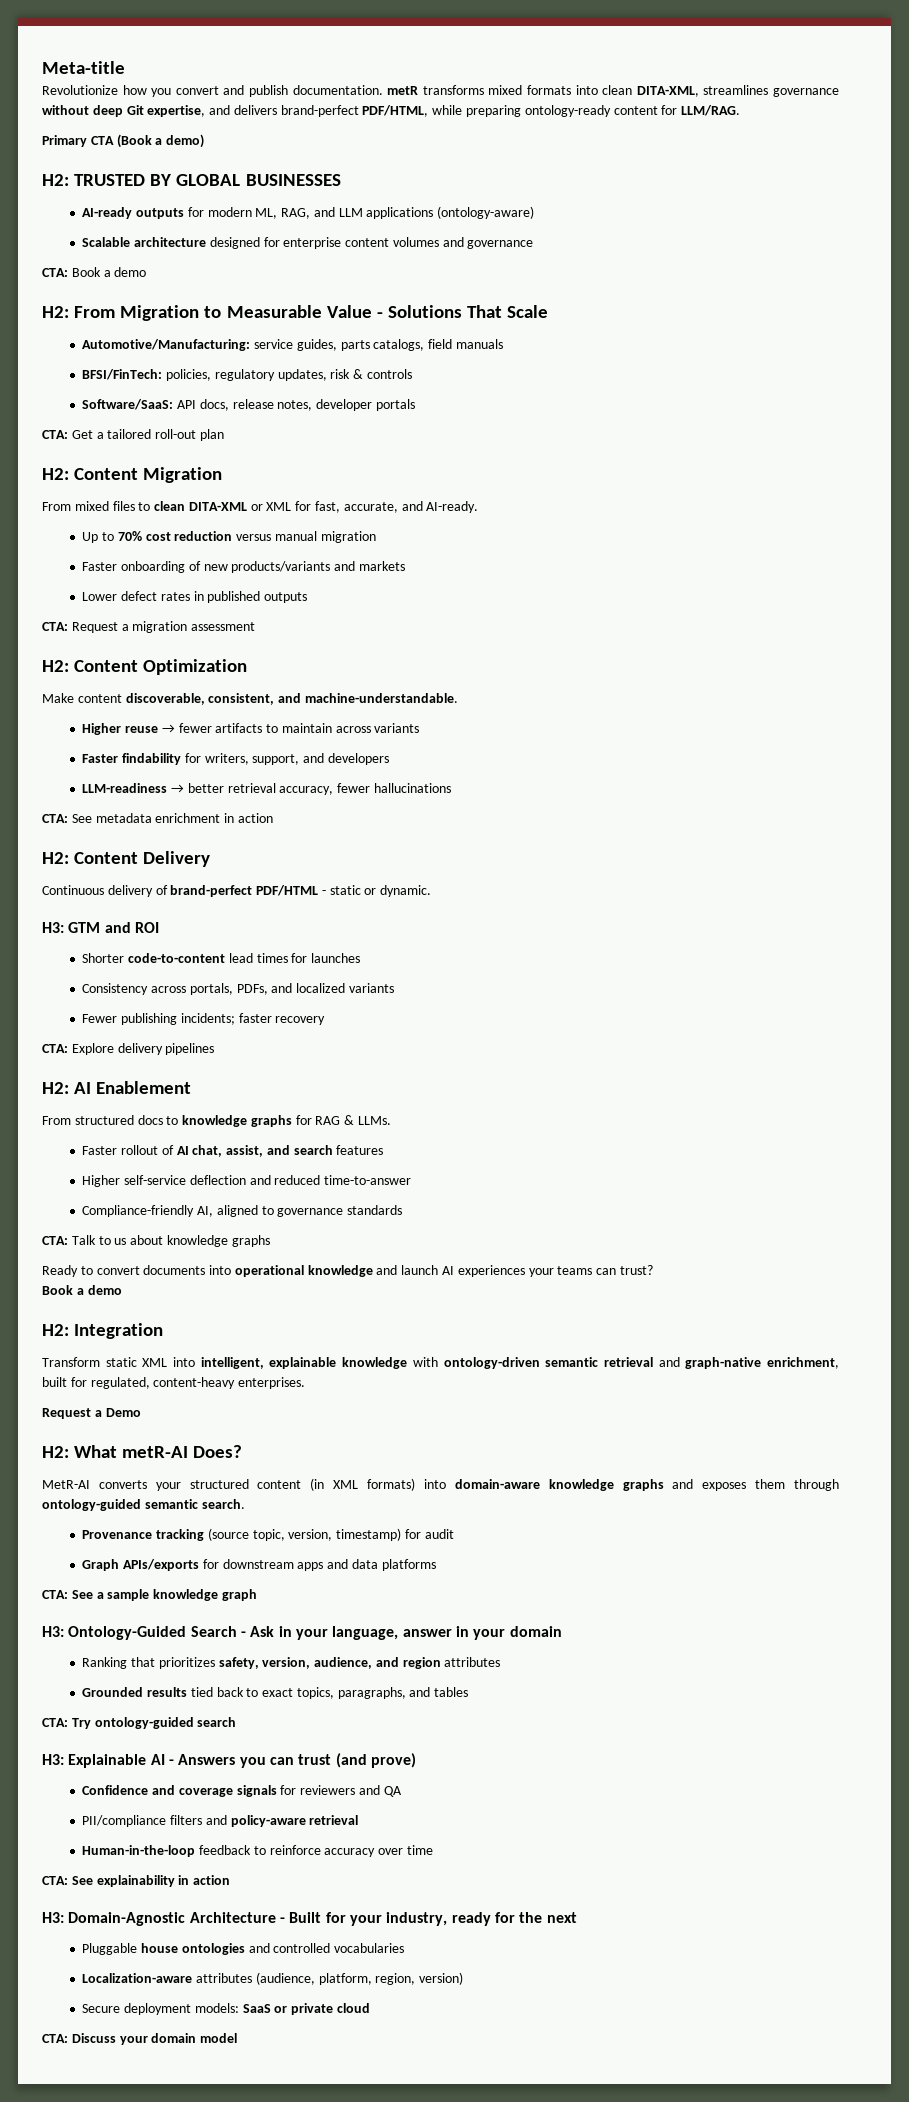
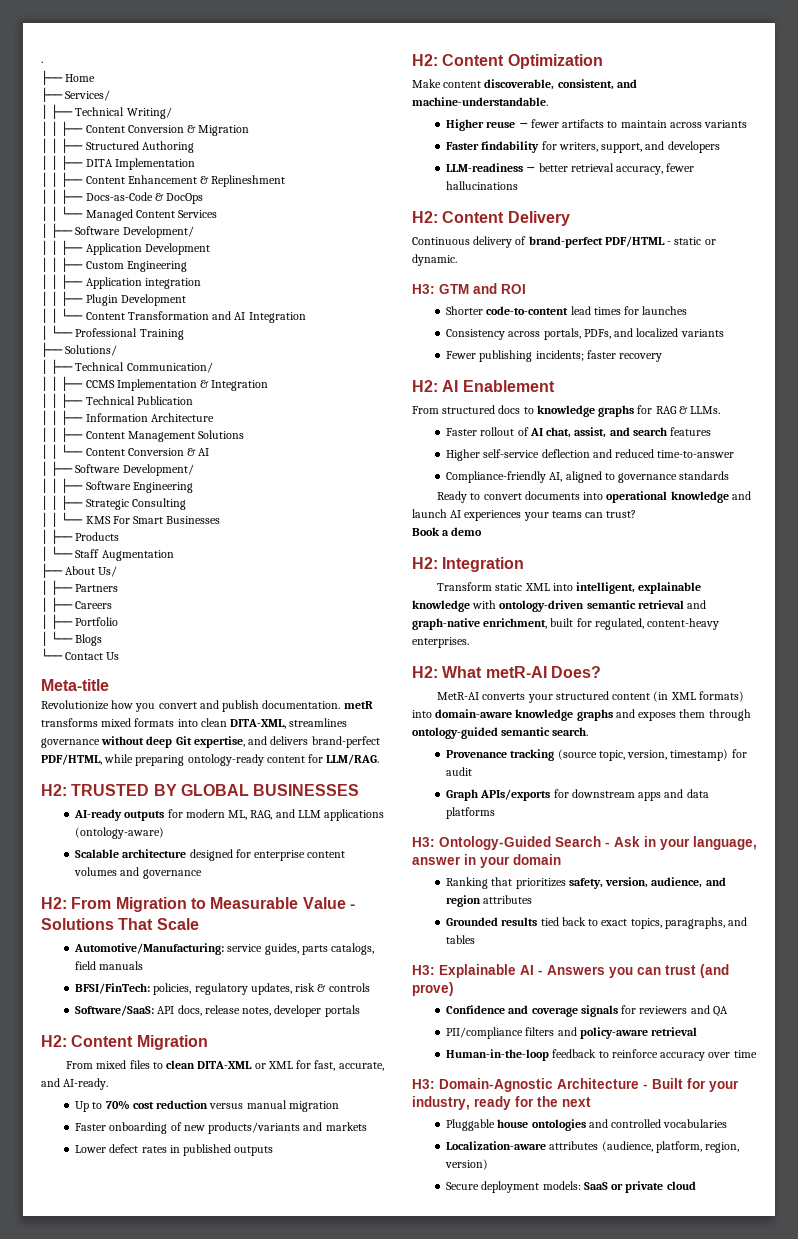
(42, 67) none -> [41,61,43,63] [41,70,96,85] [41,87,111,102] [41,104,172,119] [41,121,250,136] [41,138,194,153] [41,155,195,170] [41,172,286,187] [41,189,204,204] [41,206,218,221] [41,223,194,238] [41,240,210,255] [41,257,187,272] [41,274,201,289] [41,291,186,306] [41,308,306,323] [41,325,184,340] [41,342,118,357] [41,359,213,374] [41,376,269,391] [41,393,193,408] [41,410,214,425] [41,427,245,442] [41,444,210,459] [41,461,194,476] [41,478,193,493] [41,495,186,510] [41,512,221,527] [41,529,120,544] [41,546,174,561] [41,563,118,578] [41,580,119,595] [41,597,113,612] [41,614,119,629] [41,631,103,646] [41,648,120,660] . // ├── Home // ├── Services/ // │ ├── Technical Writing/ // │ │ ├── Content Conversion & Migration // │ │ ├── Structured Authoring // │ │ ├── DITA Implementation // │ │ ├── Content Enhancement & Replineshment // │ │ ├── Docs-as-Code & DocOps // │ │ └── Managed Content Services // │ ├── Software Development/ // │ │ ├── Application Development // │ │ ├── Custom Engineering // │ │ ├── Application integration // │ │ ├── Plugin Development // │ │ └── Content Transformation and AI Integration // │ └── Professional Training // ├── Solutions/ // │ ├── Technical Communication/ // │ │ ├── CCMS Implementation & Integration // │ │ ├── Technical Publication // │ │ ├── Information Architecture // │ │ ├── Content Management Solutions // │ │ └── Content Conversion & AI // │ ├── Software Development/ // │ │ ├── Software Engineering // │ │ ├── Strategic Consulting // │ │ └── KMS For Smart Businesses // │ ├── Products // │ └── Staff Augmentation // ├── About Us/ // │ ├── Partners // │ ├── Careers // │ ├── Portfolio // │ └── Blogs // └── Contact Us //
[42,134,205,148] // Primary CTA (Book a demo) -> (380, 759) none
[42,267,147,277] // CTA: Book a demo -> (202, 874) none
[42,429,224,441] // CTA: Get a tailored roll-out plan -> (360, 1011) none
[42,621,256,633] // CTA: Request a migration assessment -> (274, 1151) none
[42,813,273,823] // CTA: See metadata enrichment in action -> (519, 185) none
[42,1043,215,1055] // CTA: Explore delivery pipelines -> (663, 357) none
[42,1235,270,1247] // CTA: Talk to us about knowledge graphs -> (730, 475) none
[42,1408,141,1419] // Request a Demo -> (469, 642) none
[42,1589,257,1601] // CTA: See a sample knowledge graph -> (496, 813) none
[42,1717,237,1729] // CTA: Try ontology-guided search -> (476, 939) none
[42,1875,231,1887] // CTA: See explainability in action -> (757, 1054) none
[42,2033,238,2045] // CTA: Discuss your domain model -> (696, 1185) none

